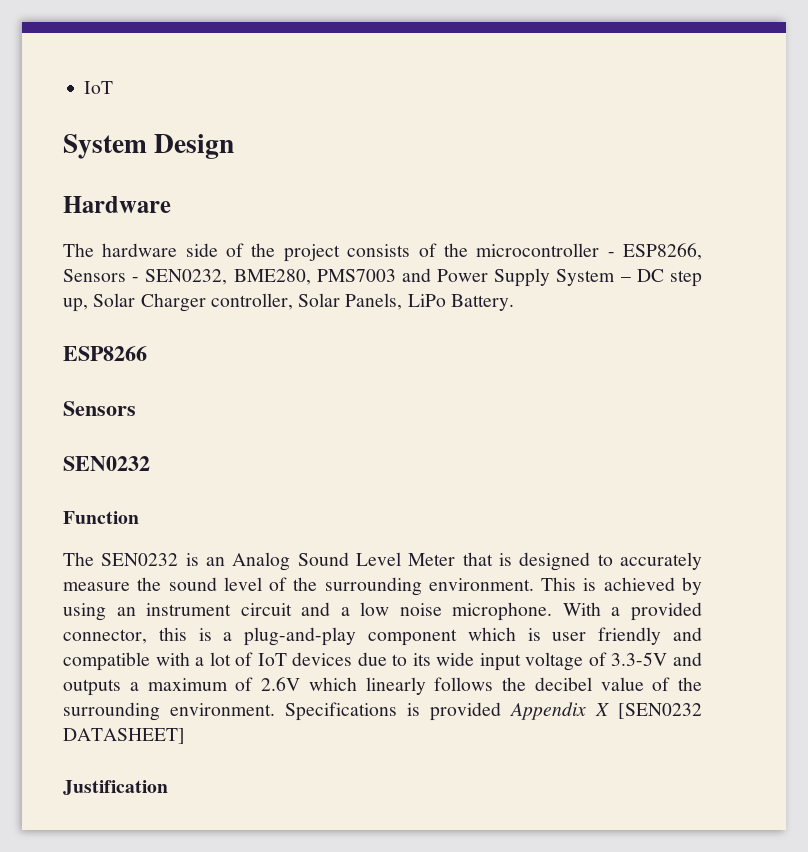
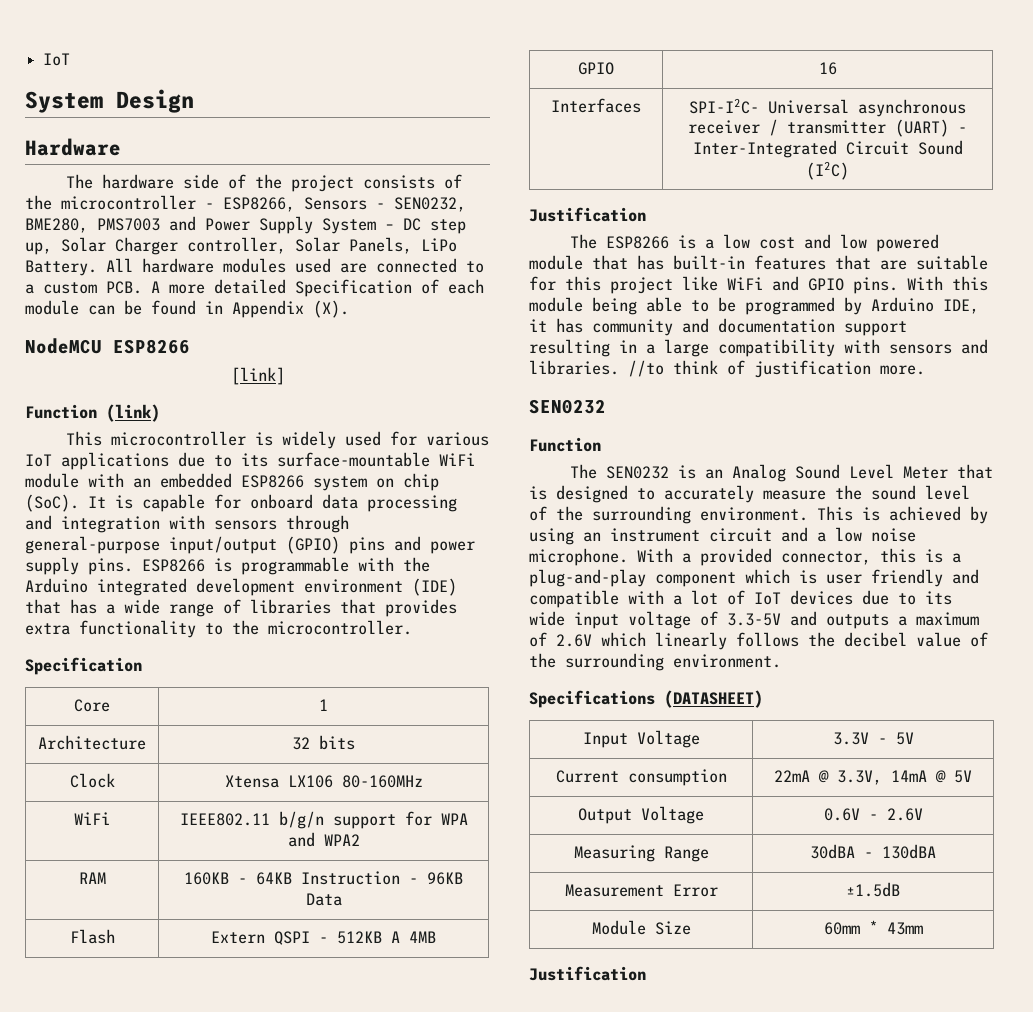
[63,346,147,361] [63,401,136,416] // ESP8266 // Sensors -> [106,258,484,273] [25,279,484,297] [25,300,349,318] [25,338,190,354] [230,367,285,385] [25,404,160,422] [65,431,489,449] [25,452,475,470] [25,473,439,491] [25,494,457,512] [25,515,349,533] [25,536,475,554] [25,557,430,575] [25,578,457,596] [25,599,457,617] [25,620,412,638] [25,657,142,675] [74,699,110,712] [318,699,328,711] [38,735,146,750] [292,735,355,750] [69,773,115,788] [224,775,423,788] [74,812,110,825] [179,811,468,829] [287,832,360,847] [78,872,106,884] [184,871,463,885] [305,893,342,906] [69,929,115,944] [211,931,436,945] [578,62,614,75] [818,62,837,75] [551,98,641,113] [689,98,966,117] [688,119,967,137] [692,140,963,158] [806,161,849,180] [529,207,646,222] [569,234,939,252] [529,255,988,270] [529,276,988,294] [529,297,979,315] [529,318,907,336] [529,339,988,357] [529,360,925,378] All hardware modules used are connected to a custom PCB. A more detailed Specification of each module can be found in Appendix (X). // NodeMCU ESP8266 // [link] // Function (link) // This microcontroller is widely used for various IoT applications due to its surface-mountable WiFi module with an embedded ESP8266 system on chip (SoC). It is capable for onboard data processing and integration with sensors through general-purpose input/output (GPIO) pins and power supply pins. ESP8266 is programmable with the Arduino integrated development environment (IDE) that has a wide range of libraries that provides extra functionality to the microcontroller. // Specification // Core | 1 // Architecture | 32 bits // Clock | Xtensa LX106 80-160MHz // WiFi | IEEE802.11 b/g/n support for WPA and WPA2 // RAM | 160KB - 64KB Instruction - 96KB Data // Flash | Extern QSPI - 512KB A 4MB // GPIO | 16 // Interfaces | SPI-I2C- Universal asynchronous receiver / transmitter (UART) - Inter-Integrated Circuit Sound (I2C) // Justification // The ESP8266 is a low cost and low powered module that has built-in features that are suitable for this project like WiFi and GPIO pins. With this module being able to be programmed by Arduino IDE, it has community and documentation support resulting in a large compatibility with sensors and libraries. //to think of justification more.
[285,702,702,721] [63,728,185,744] Specifications is provided Appendix X [SEN0232 DATASHEET] -> [529,690,763,708] [582,730,700,748] [832,732,914,745] [555,769,727,786] [774,770,972,785] [578,806,704,824] [823,808,923,821] [573,845,709,862] [810,844,936,859] [564,884,718,897] [846,882,900,897] [591,920,691,935] [823,920,923,935] // Specifications (DATASHEET) // Input Voltage | 3.3V - 5V // Current consumption | 22mA @ 3.3V, 14mA @ 5V // Output Voltage | 0.6V - 2.6V // Measuring Range | 30dBA - 130dBA // Measurement Error | ±1.5dB // Module Size | 60mm * 43mm

